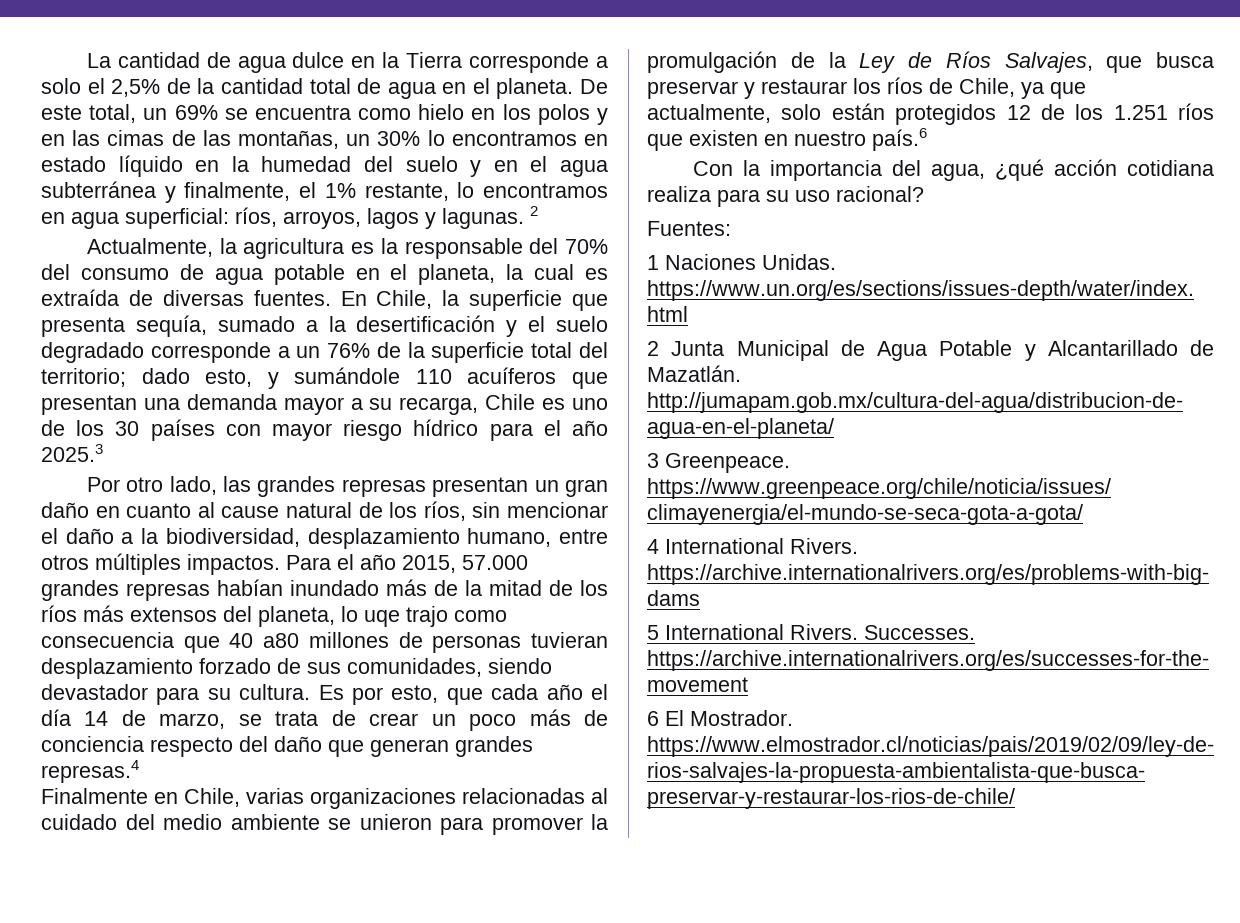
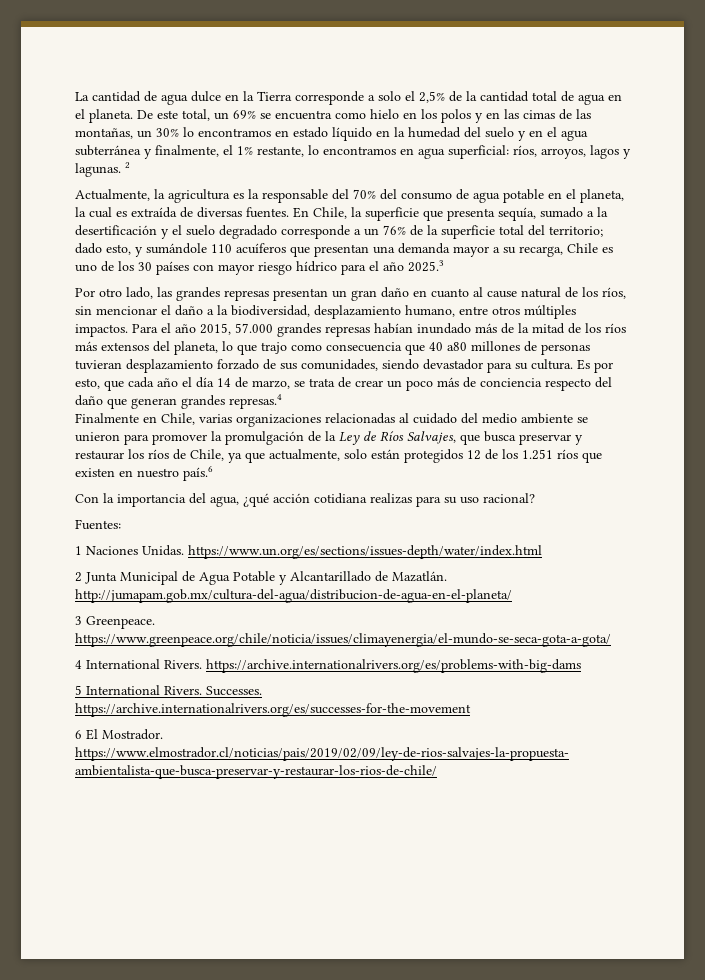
[364,610,400,627] uqe -> [237,344,257,355] que
[647,186,711,202] realiza -> [370,493,412,504] realizas

